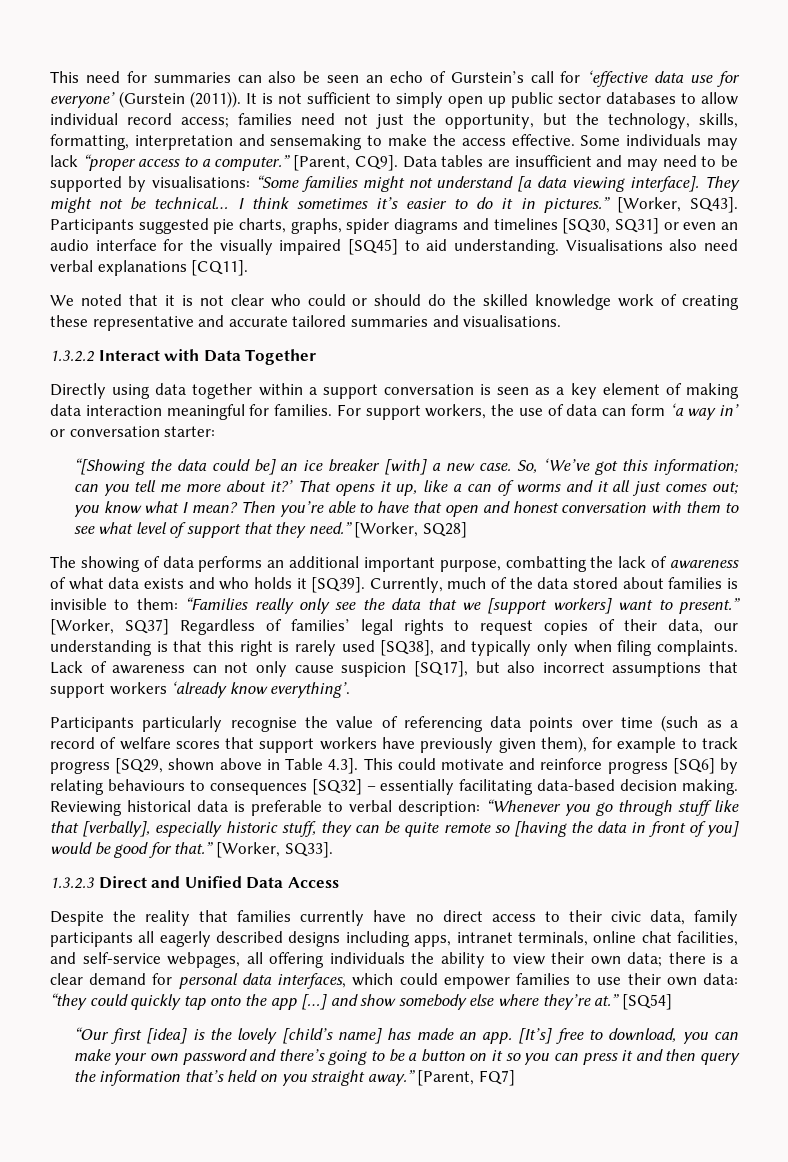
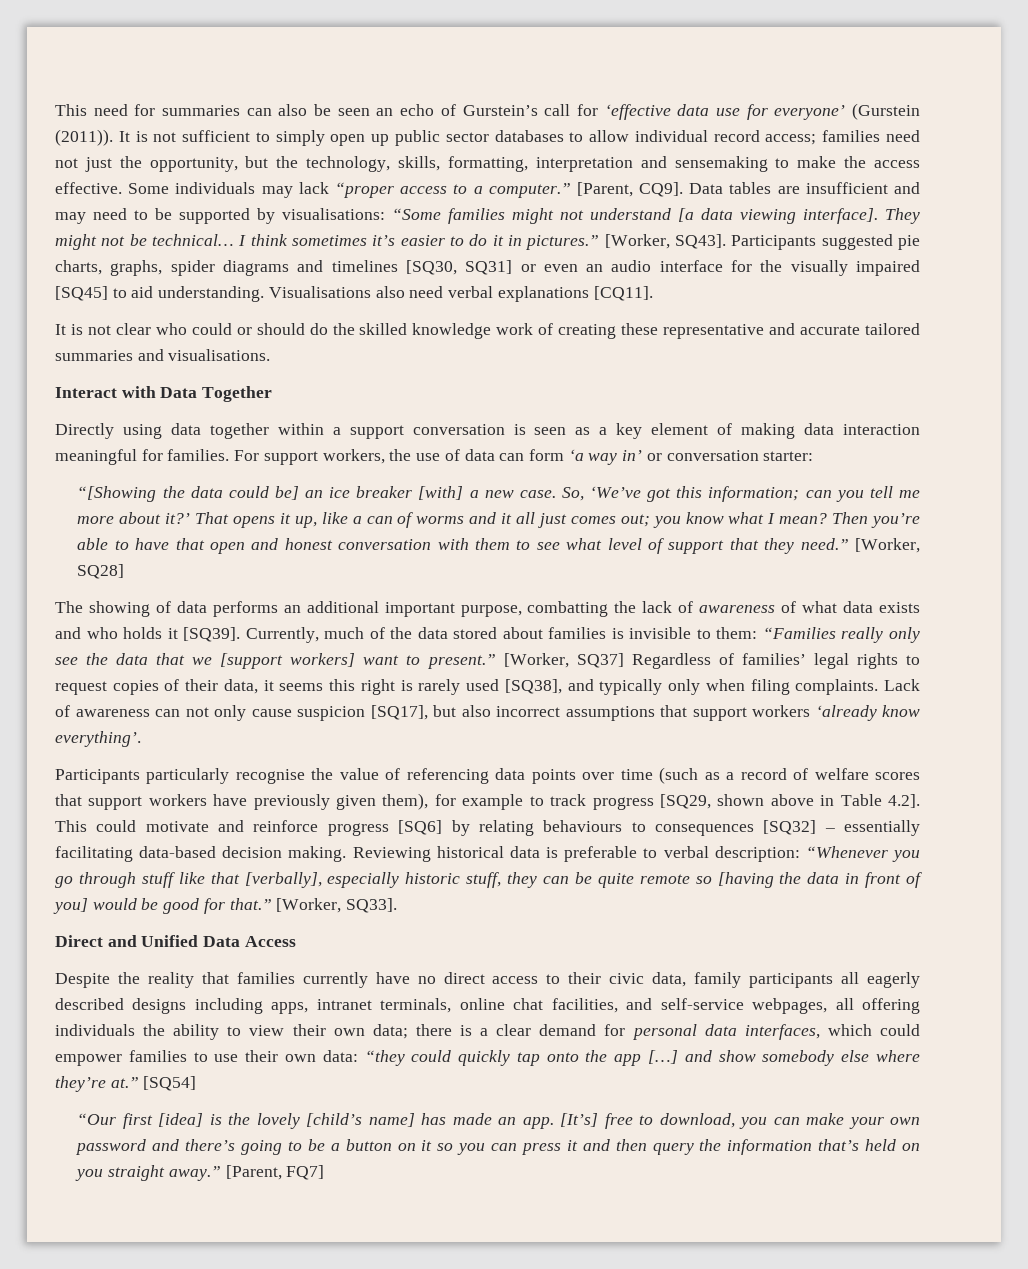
[50,294,175,306] We noted that it -> [55,324,66,335] It
[50,350,94,362] 1.3.2.2 -> (271, 355) none
[713,623,738,631] [50,640,203,656] our understanding is that -> [263,680,324,691] it seems
[328,758,359,774] 4.3]. -> [887,794,920,808] 4.2].
[50,877,94,889] 1.3.2.3 -> (398, 905) none

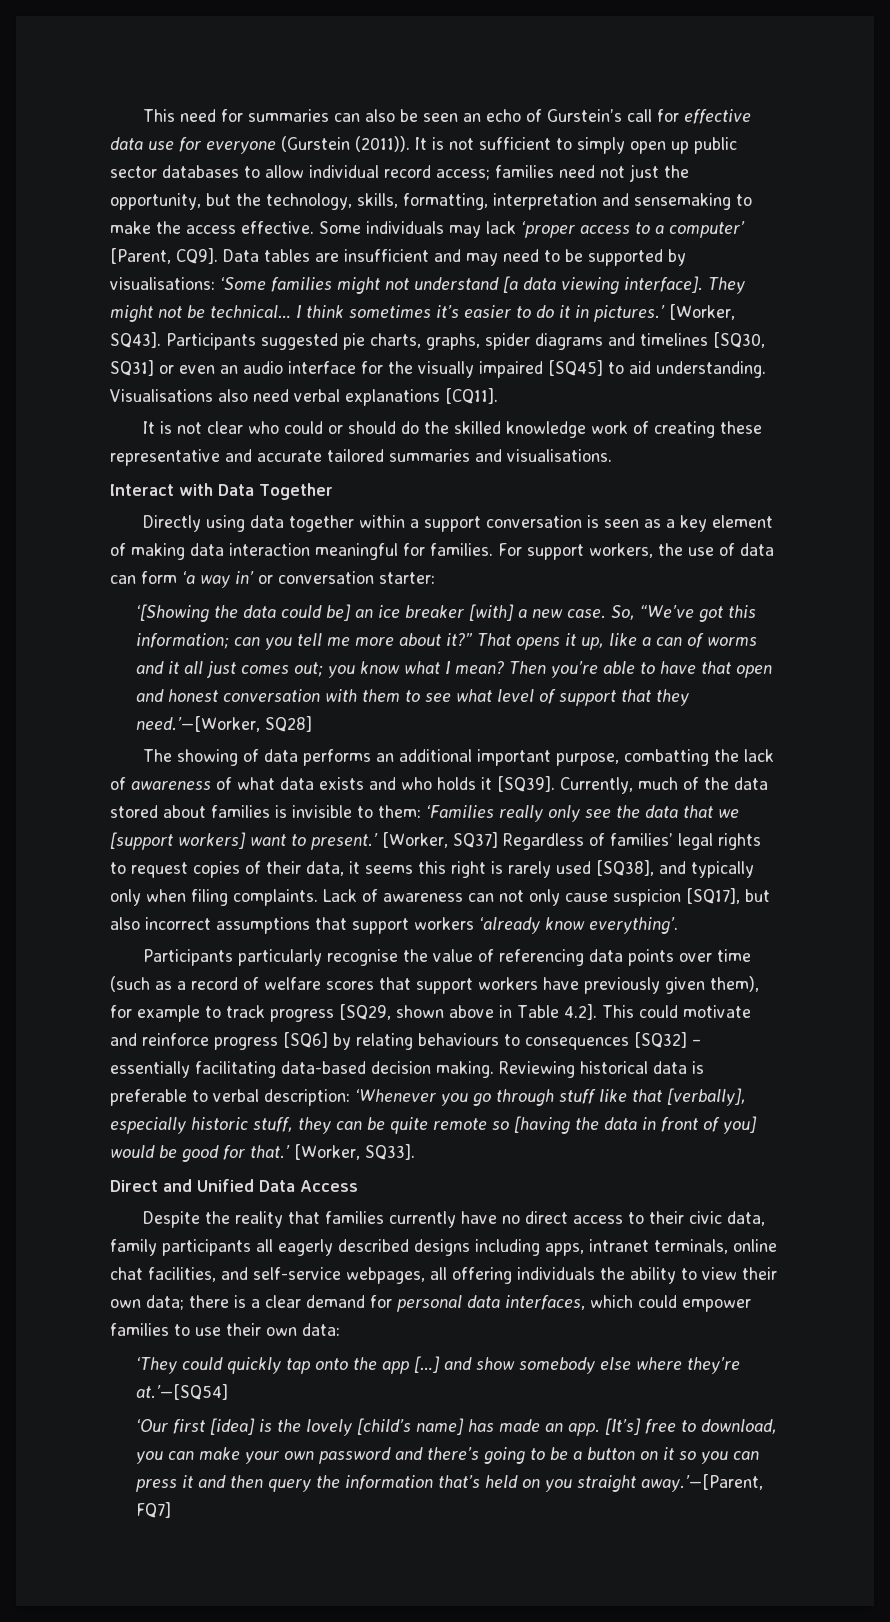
[604,104,671,120] ‘effective -> [684,109,752,124] effective
[774,105,846,120] everyone’ -> [206,141,276,154] everyone
[334,182,394,198] “proper -> [521,221,575,238] ‘proper
[488,183,571,198] computer.” -> [669,221,745,238] computer’
[392,208,441,220] “Some -> [220,277,266,290] ‘Some
[525,235,600,250] pictures.” -> [594,305,665,322] pictures.’
[77,486,157,502] “[Showing -> [136,604,210,622] ‘[Showing
[590,486,642,498] ‘We’ve -> [640,605,695,618] “We’ve
[165,513,191,524] it?’ -> [446,633,474,646] it?”
[800,538,920,553] need.” [Worker, -> [136,716,261,732] need.’—[Worker,
[762,627,836,639] “Families -> [426,805,494,818] ‘Families
[426,654,496,669] present.” -> [311,833,378,850] present.’
[805,846,888,858] “Whenever -> [355,1089,436,1102] ‘Whenever
[229,898,272,910] that.” -> [250,1145,290,1159] that.’
[364,1050,405,1066] “they -> [136,1357,178,1374] // ‘They
[110,1076,197,1091] [77,1113,117,1125] at.” [SQ54] // “Our -> [136,1384,229,1400] [136,1419,169,1432] at.’—[SQ54] // ‘Our
[168,1165,282,1181] away.” [Parent, -> [641,1474,764,1492] away.’—[Parent,

